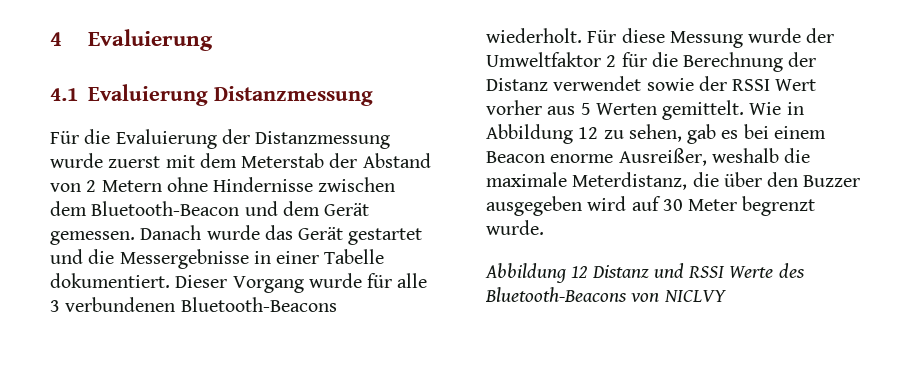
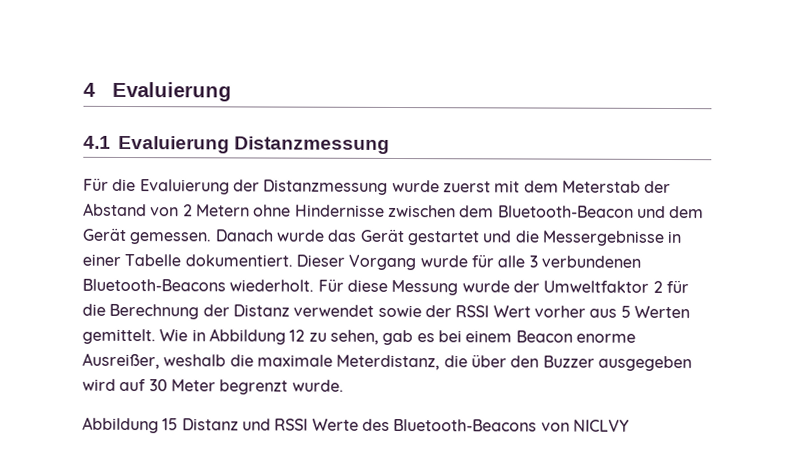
[571,266,588,278] 12 -> [162,418,179,431] 15

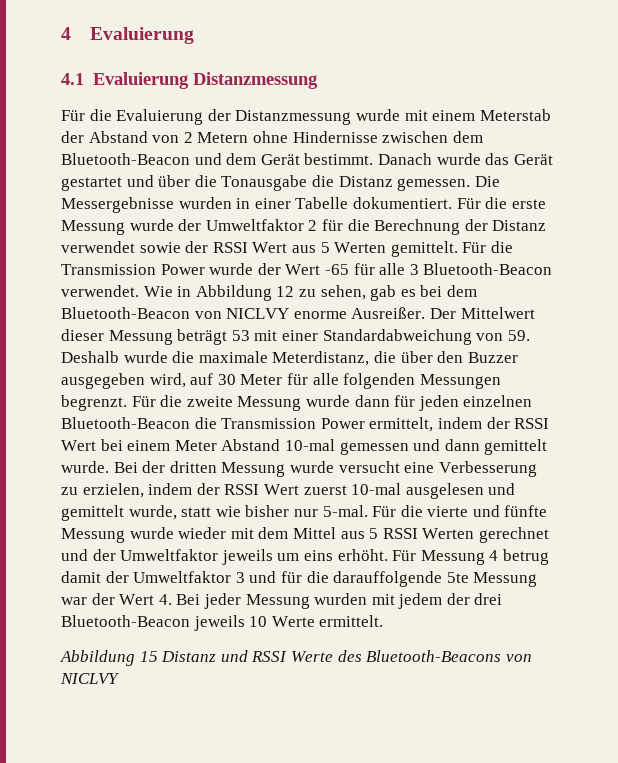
[442,180,559,193] zuerst mit dem -> [404,110,476,121] mit einem
[129,232,213,245] gemessen. -> [304,153,374,165] bestimmt.
[514,230,683,246] [82,253,641,271] [82,278,388,292] die Messergebnisse in einer Tabelle dokumentiert. Dieser Vorgang wurde für alle 3 verbundenen Bluetooth-Beacons wiederholt. Für diese -> [158,175,500,191] [61,197,546,213] über die Tonausgabe die Distanz gemessen. Die Messergebnisse wurden in einer Tabelle dokumentiert. Für die erste
[533,305,586,318] vorher -> (288, 247) none
(156, 336) none -> [462,241,513,253] [61,263,553,275] [61,285,139,297] Für die Transmission Power wurde der Wert -65 für alle 3 Bluetooth-Beacon verwendet.
[465,330,636,343] [82,352,227,370] einem Beacon enorme Ausreißer, weshalb -> [446,285,477,297] [61,307,535,319] [61,329,530,345] [61,351,168,363] dem Bluetooth-Beacon von NICLVY enorme Ausreißer. Der Mittelwert dieser Messung beträgt 53 mit einer Standardabweichung von 59. Deshalb wurde
[82,378,116,391] wird -> [149,373,186,388] wird,
[219,379,344,395] begrenzt wurde. -> [286,373,501,389] [61,395,533,411] [61,417,550,432] [61,439,548,455] [61,461,537,477] [61,483,516,499] [61,505,548,521] [61,527,549,543] [61,549,549,565] [61,571,538,587] [61,593,503,609] [61,615,384,631] für alle folgenden Messungen begrenzt. Für die zweite Messung wurde dann für jeden einzelnen Bluetooth-Beacon die Transmission Power ermittelt, indem der RSSI Wert bei einem Meter Abstand 10-mal gemessen und dann gemittelt wurde. Bei der dritten Messung wurde versucht eine Verbesserung zu erzielen, indem der RSSI Wert zuerst 10-mal ausgelesen und gemittelt wurde, statt wie bisher nur 5-mal. Für die vierte und fünfte Messung wurde wieder mit dem Mittel aus 5 RSSI Werten gerechnet und der Umweltfaktor jeweils um eins erhöht. Für Messung 4 betrug damit der Umweltfaktor 3 und für die darauffolgende 5te Messung war der Wert 4. Bei jeder Messung wurden mit jedem der drei Bluetooth-Beacon jeweils 10 Werte ermittelt.

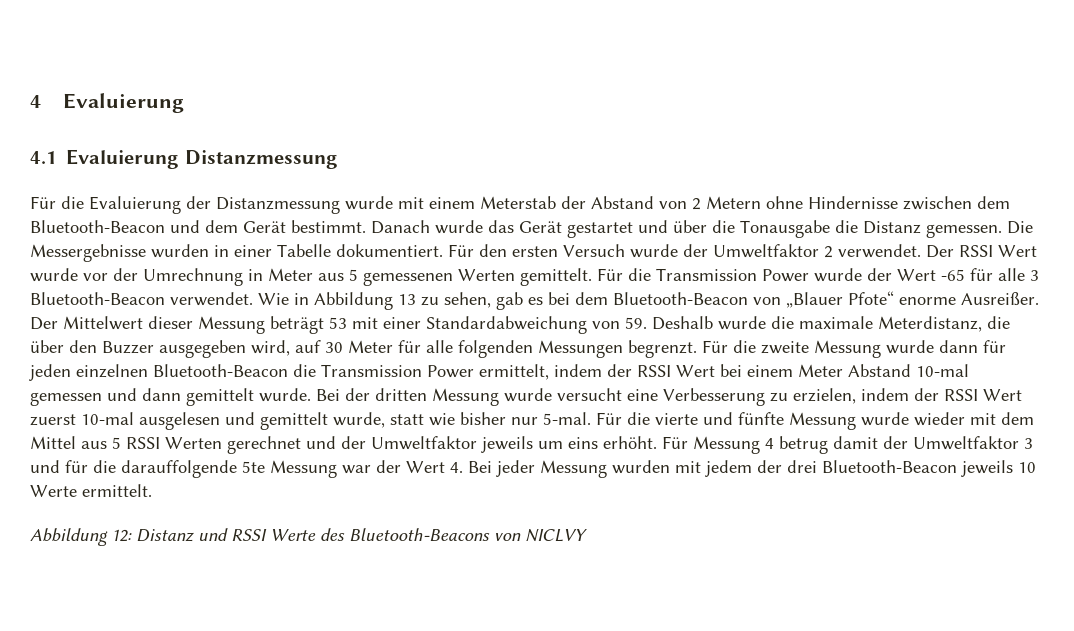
[485,197,546,209] [61,220,125,235] die erste Messung -> [479,244,625,257] den ersten Versuch
[321,219,547,235] [61,241,330,253] für die Berechnung der Distanz verwendet sowie der RSSI Wert aus 5 -> [838,244,1037,258] [30,268,453,286] verwendet. Der RSSI Wert wurde vor der Umrechnung in Meter aus 5 gemessenen
[276,286,295,297] 12 -> [398,294,416,305] 13
[226,308,290,319] NICLVY -> [786,291,894,308] „Blauer Pfote“
[139,651,158,662] 15 -> [111,529,132,542] 12:

